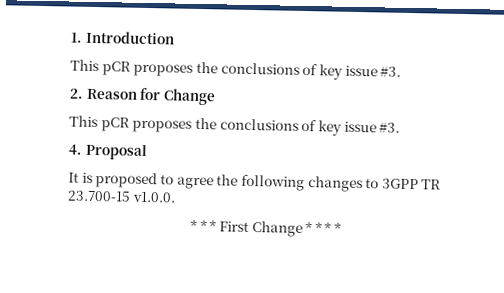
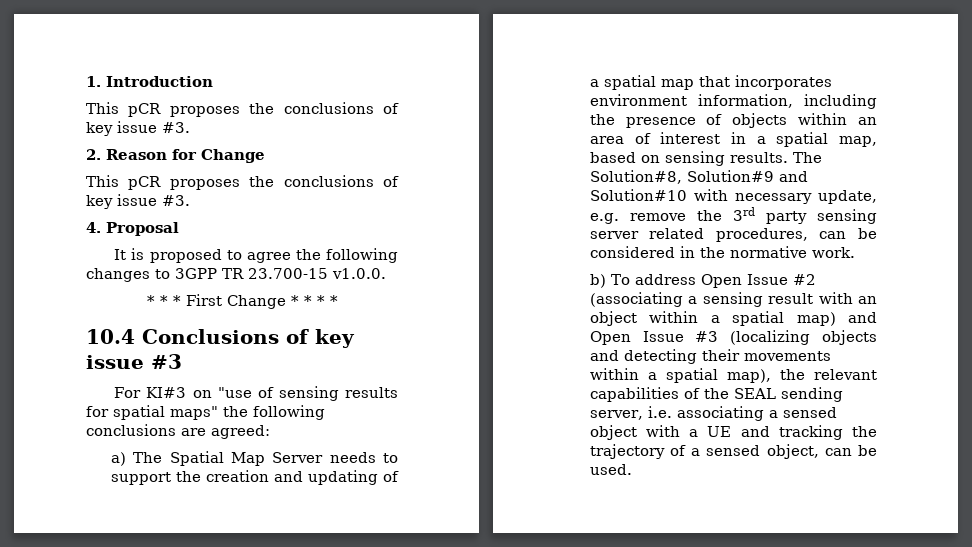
(343, 228) none -> [86,329,355,348] [86,354,182,369] [114,386,398,401] [86,405,325,420] [86,424,270,439] [110,451,399,466] [110,470,399,485] [589,75,832,90] [589,94,877,109] [589,113,877,128] [589,132,877,147] [589,151,822,166] [589,170,808,184] [589,189,877,204] [589,207,877,224] [589,228,877,242] [589,246,855,258] [589,274,816,288] [589,292,877,307] [589,311,877,326] [589,330,877,345] [589,349,831,364] [589,368,877,383] [589,387,843,402] [589,406,837,421] [589,425,877,440] [589,444,877,459] [589,464,632,475] // 10.4 Conclusions of key issue #3 // For KI#3 on "use of sensing results for spatial maps" the following conclusions are agreed: // a) The Spatial Map Server needs to support the creation and updating of a spatial map that incorporates environment information, including the presence of objects within an area of interest in a spatial map, based on sensing results. The Solution#8, Solution#9 and Solution#10 with necessary update, e.g. remove the 3rd party sensing server related procedures, can be considered in the normative work. // b) To address Open Issue #2 (associating a sensing result with an object within a spatial map) and Open Issue #3 (localizing objects and detecting their movements within a spatial map), the relevant capabilities of the SEAL sending server, i.e. associating a sensed object with a UE and tracking the trajectory of a sensed object, can be used.

